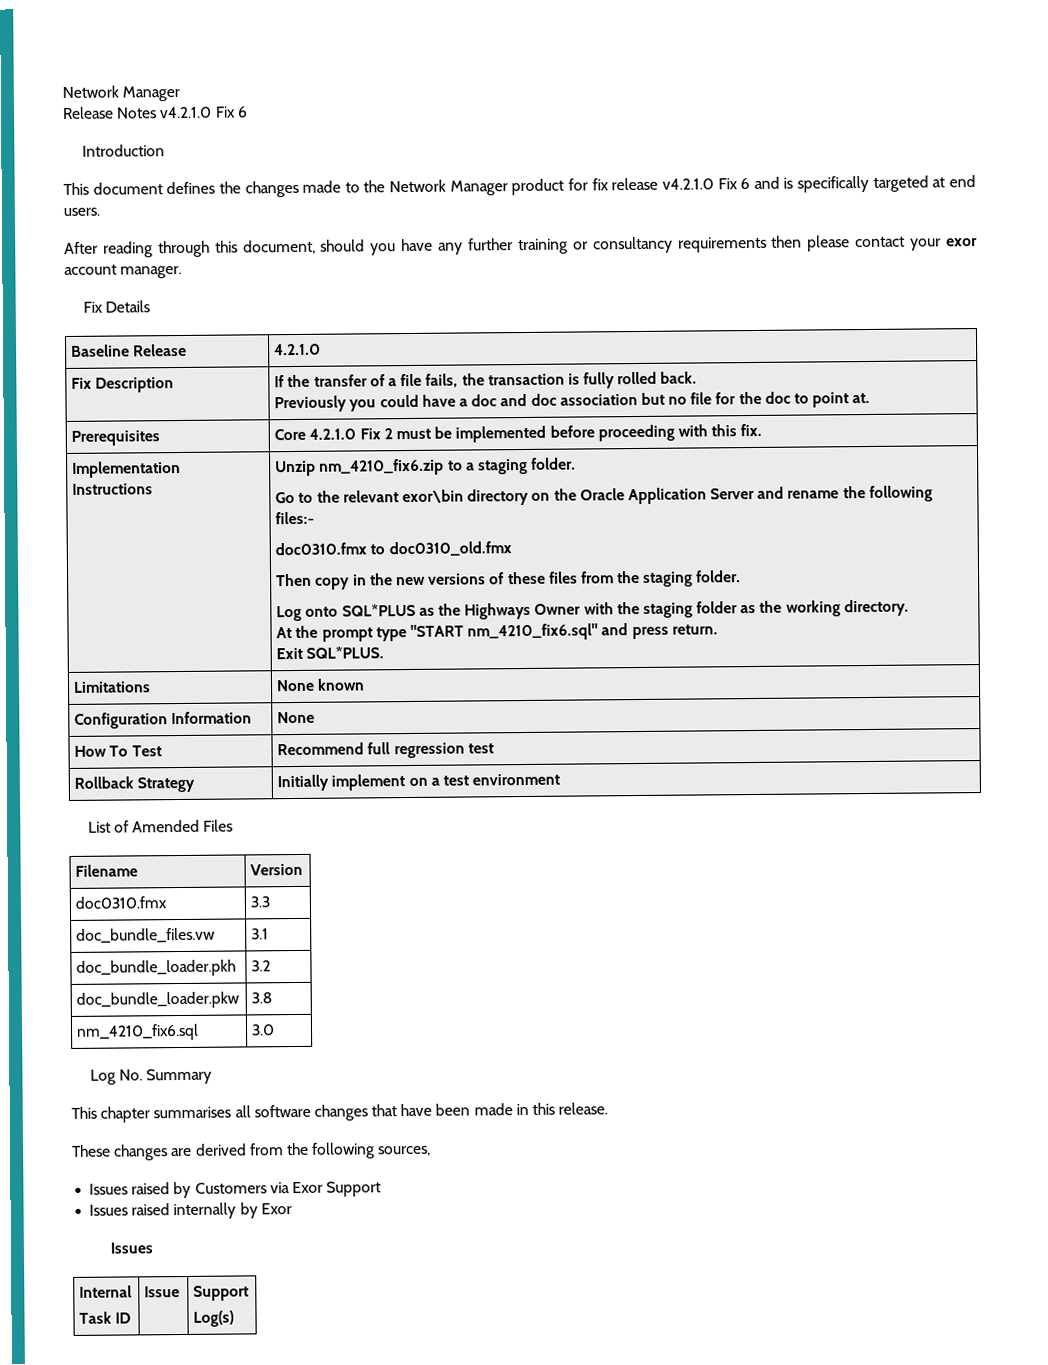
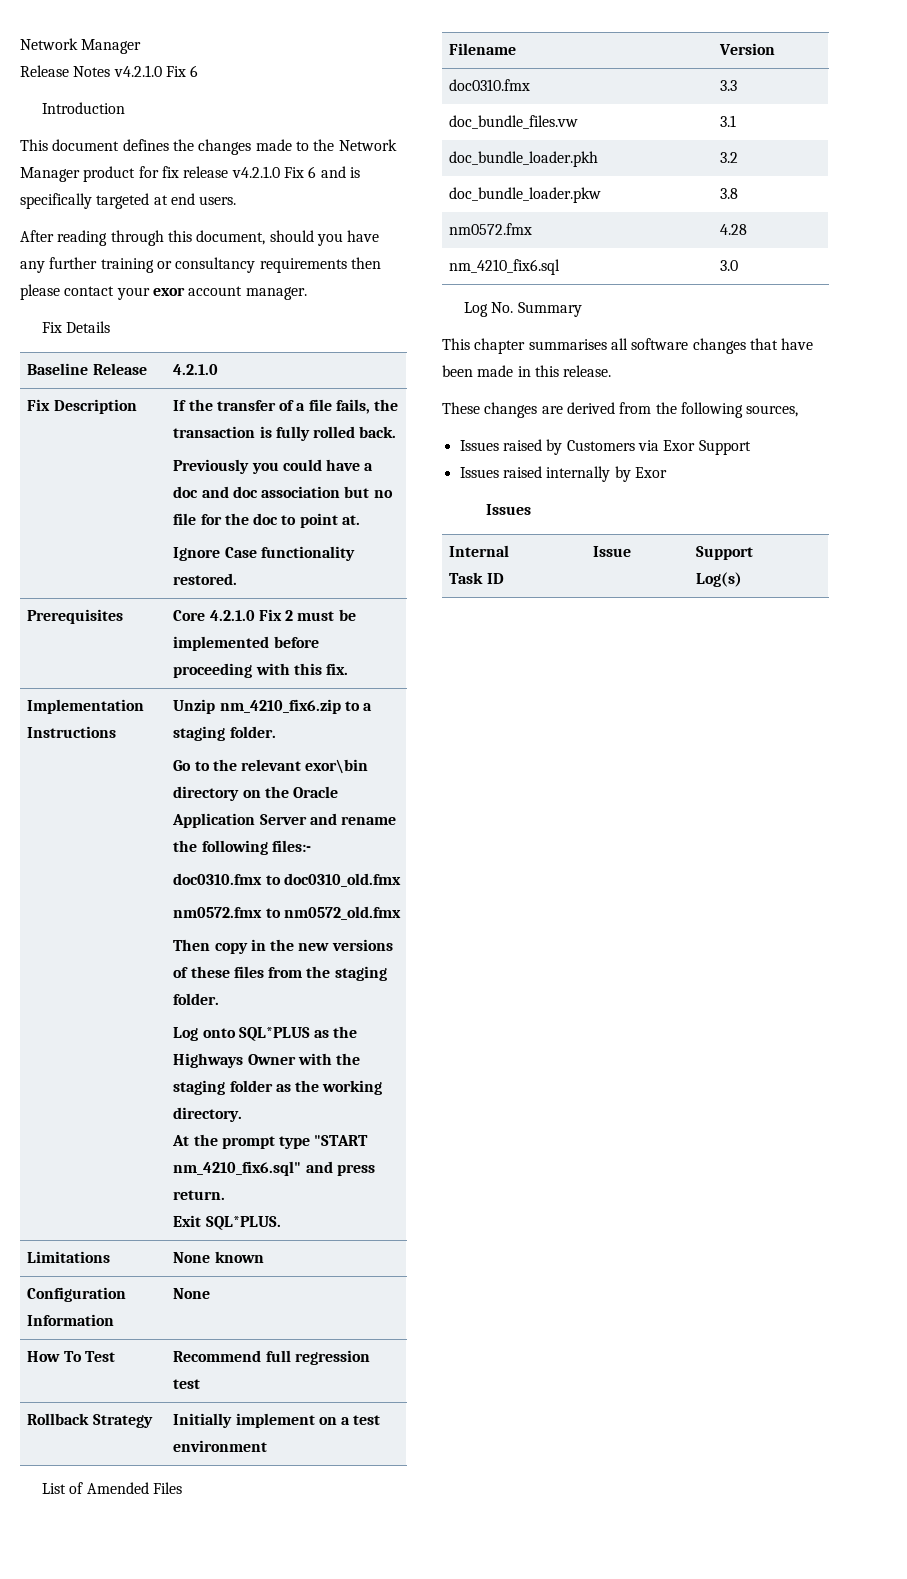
(871, 398) none -> [173,546,355,561] [173,573,238,585] // Ignore Case functionality restored.
(512, 549) none -> [173,906,401,920] // nm0572.fmx to nm0572_old.fmx
(273, 998) none -> [449,223,533,235] [720,224,748,235] // nm0572.fmx | 4.28

